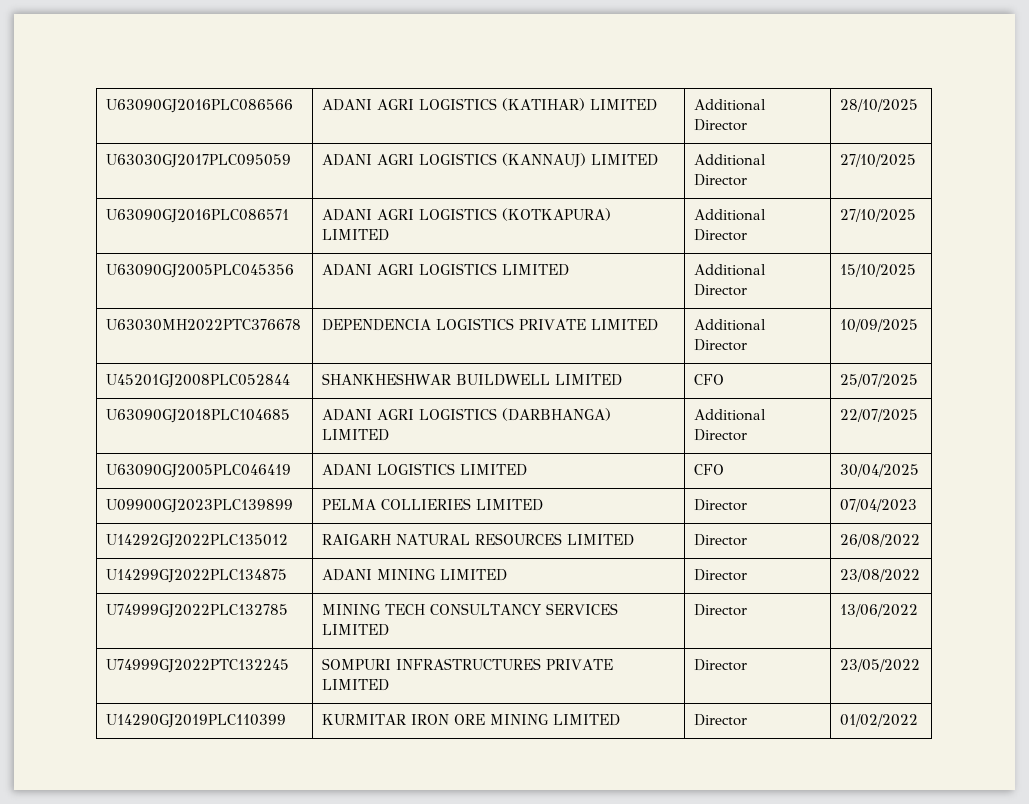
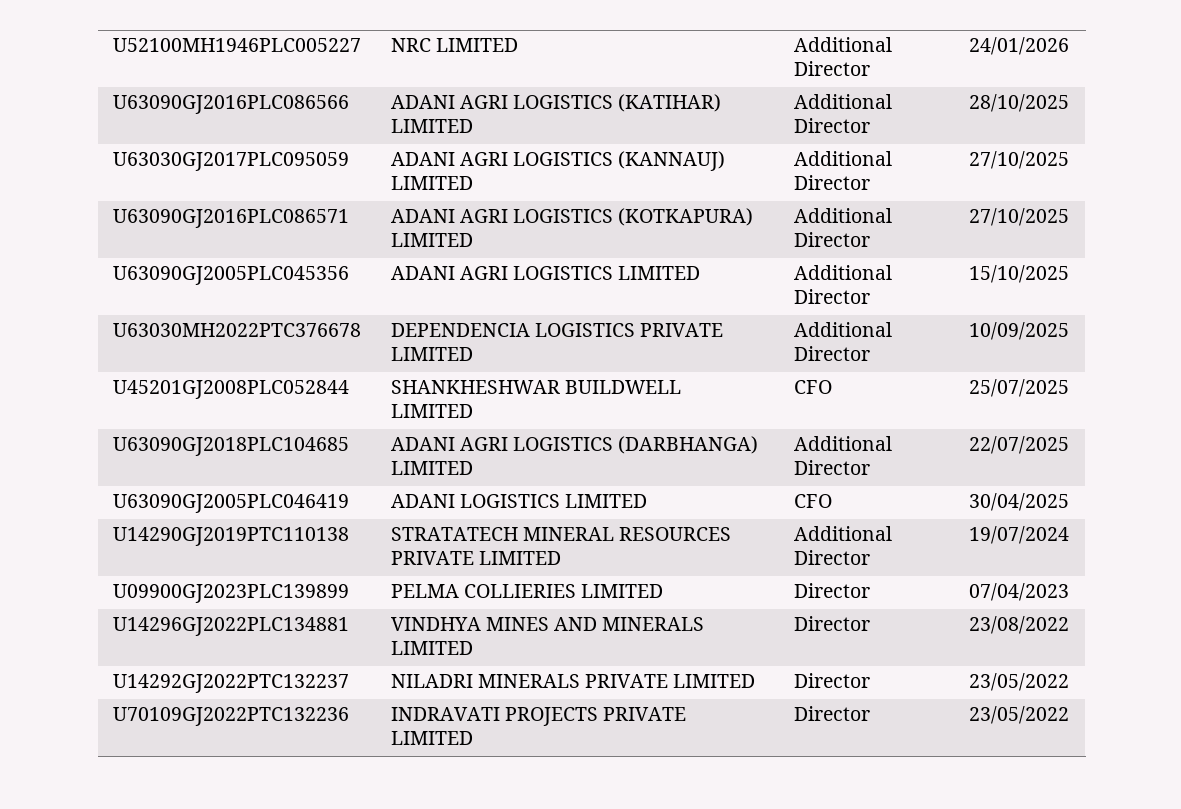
(106, 106) none -> [112,38,361,52] [390,38,518,52] [793,37,892,52] [793,61,870,76] [968,37,1069,55] U52100MH1946PLC005227 | NRC LIMITED | Additional Director | 24/01/2026 //
(920, 470) none -> [112,527,349,546] [390,527,732,541] [390,551,561,565] [793,526,892,541] [793,550,870,565] [968,526,1069,544] // U14290GJ2019PTC110138 | STRATATECH MINERAL RESOURCES PRIVATE LIMITED | Additional Director | 19/07/2024
[106,534,289,548] [322,533,635,546] [694,534,748,546] [840,534,921,547] [106,569,288,583] [322,569,508,581] [694,569,748,581] [840,569,921,582] [106,604,289,618] [322,603,619,615] [322,624,390,636] [694,604,748,616] [840,604,919,617] [106,659,290,673] [322,658,542,670] U14292GJ2022PLC135012 | RAIGARH NATURAL RESOURCES LIMITED | Director | 26/08/2022 // U14299GJ2022PLC134875 | ADANI MINING LIMITED | Director | 23/08/2022 // U74999GJ2022PLC132785 | MINING TECH CONSULTANCY SERVICES LIMITED | Director | 13/06/2022 // U74999GJ2022PTC132245 | SOMPURI INFRASTRUCTURES -> [112,617,349,636] [390,617,705,631] [390,641,473,655] [793,616,870,631] [968,616,1069,634] [112,674,349,693] [390,674,580,688] U14296GJ2022PLC134881 | VINDHYA MINES AND MINERALS LIMITED | Director | 23/08/2022 // U14292GJ2022PTC132237 | NILADRI MINERALS
[106,714,287,728] [322,714,621,726] [694,714,748,726] [840,714,919,727] U14290GJ2019PLC110399 | KURMITAR IRON ORE MINING LIMITED | Director | 01/02/2022 -> [112,707,349,726] [390,707,687,726] [390,731,473,745] [793,706,870,721] [968,706,1069,724] U70109GJ2022PTC132236 | INDRAVATI PROJECTS PRIVATE LIMITED | Director | 23/05/2022

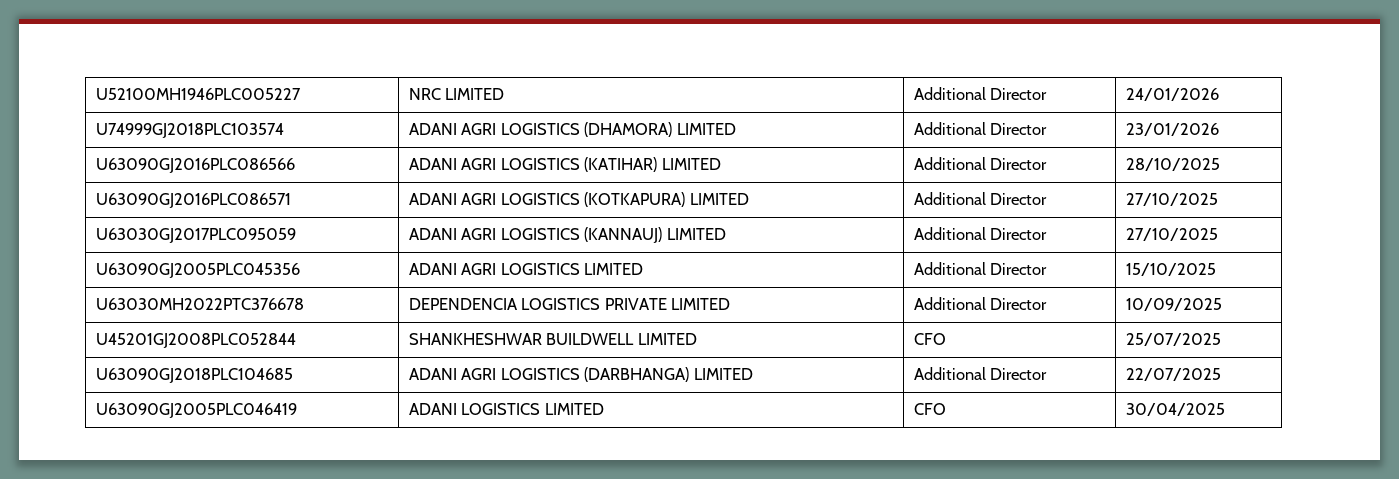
(1069, 46) none -> [95,123,284,138] [408,122,736,137] [913,122,1048,135] [1125,123,1219,136] // U74999GJ2018PLC103574 | ADANI AGRI LOGISTICS (DHAMORA) LIMITED | Additional Director | 23/01/2026
[112,152,349,171] [390,151,726,171] [390,176,473,190] [793,151,892,166] [793,175,870,190] [968,151,1069,169] [112,209,349,228] [390,208,754,226] U63030GJ2017PLC095059 | ADANI AGRI LOGISTICS (KANNAUJ) LIMITED | Additional Director | 27/10/2025 // U63090GJ2016PLC086571 | ADANI AGRI LOGISTICS (KOTKAPURA) -> [95,193,291,208] [408,192,749,207] [913,192,1048,205] [1125,193,1218,206] [95,228,296,243] [408,227,663,243] U63090GJ2016PLC086571 | ADANI AGRI LOGISTICS (KOTKAPURA) LIMITED | Additional Director | 27/10/2025 // U63030GJ2017PLC095059 | ADANI AGRI LOGISTICS (KANNAUJ)
[112,527,349,546] [390,527,732,541] [390,551,561,565] [793,526,892,541] [793,550,870,565] [968,526,1069,544] [112,584,349,603] [390,584,664,598] [793,583,870,598] [968,583,1069,601] [112,617,349,636] [390,617,705,631] [390,641,473,655] [793,616,870,631] [968,616,1069,634] [112,674,349,693] [390,674,756,688] [793,673,870,688] [968,673,1069,691] [112,707,349,726] [390,707,687,726] [390,731,473,745] [793,706,870,721] [968,706,1069,724] // U14290GJ2019PTC110138 | STRATATECH MINERAL RESOURCES PRIVATE LIMITED | Additional Director | 19/07/2024 // U09900GJ2023PLC139899 | PELMA COLLIERIES LIMITED | Director | 07/04/2023 // U14296GJ2022PLC134881 | VINDHYA MINES AND MINERALS LIMITED | Director | 23/08/2022 // U14292GJ2022PTC132237 | NILADRI MINERALS PRIVATE LIMITED | Director | 23/05/2022 // U70109GJ2022PTC132236 | INDRAVATI PROJECTS PRIVATE LIMITED | Director | 23/05/2022 -> (1225, 409) none

